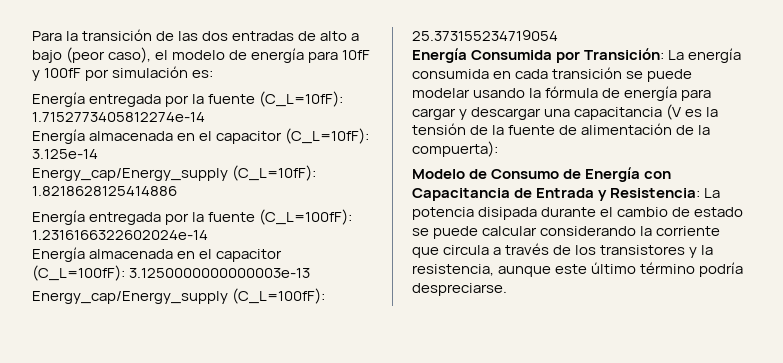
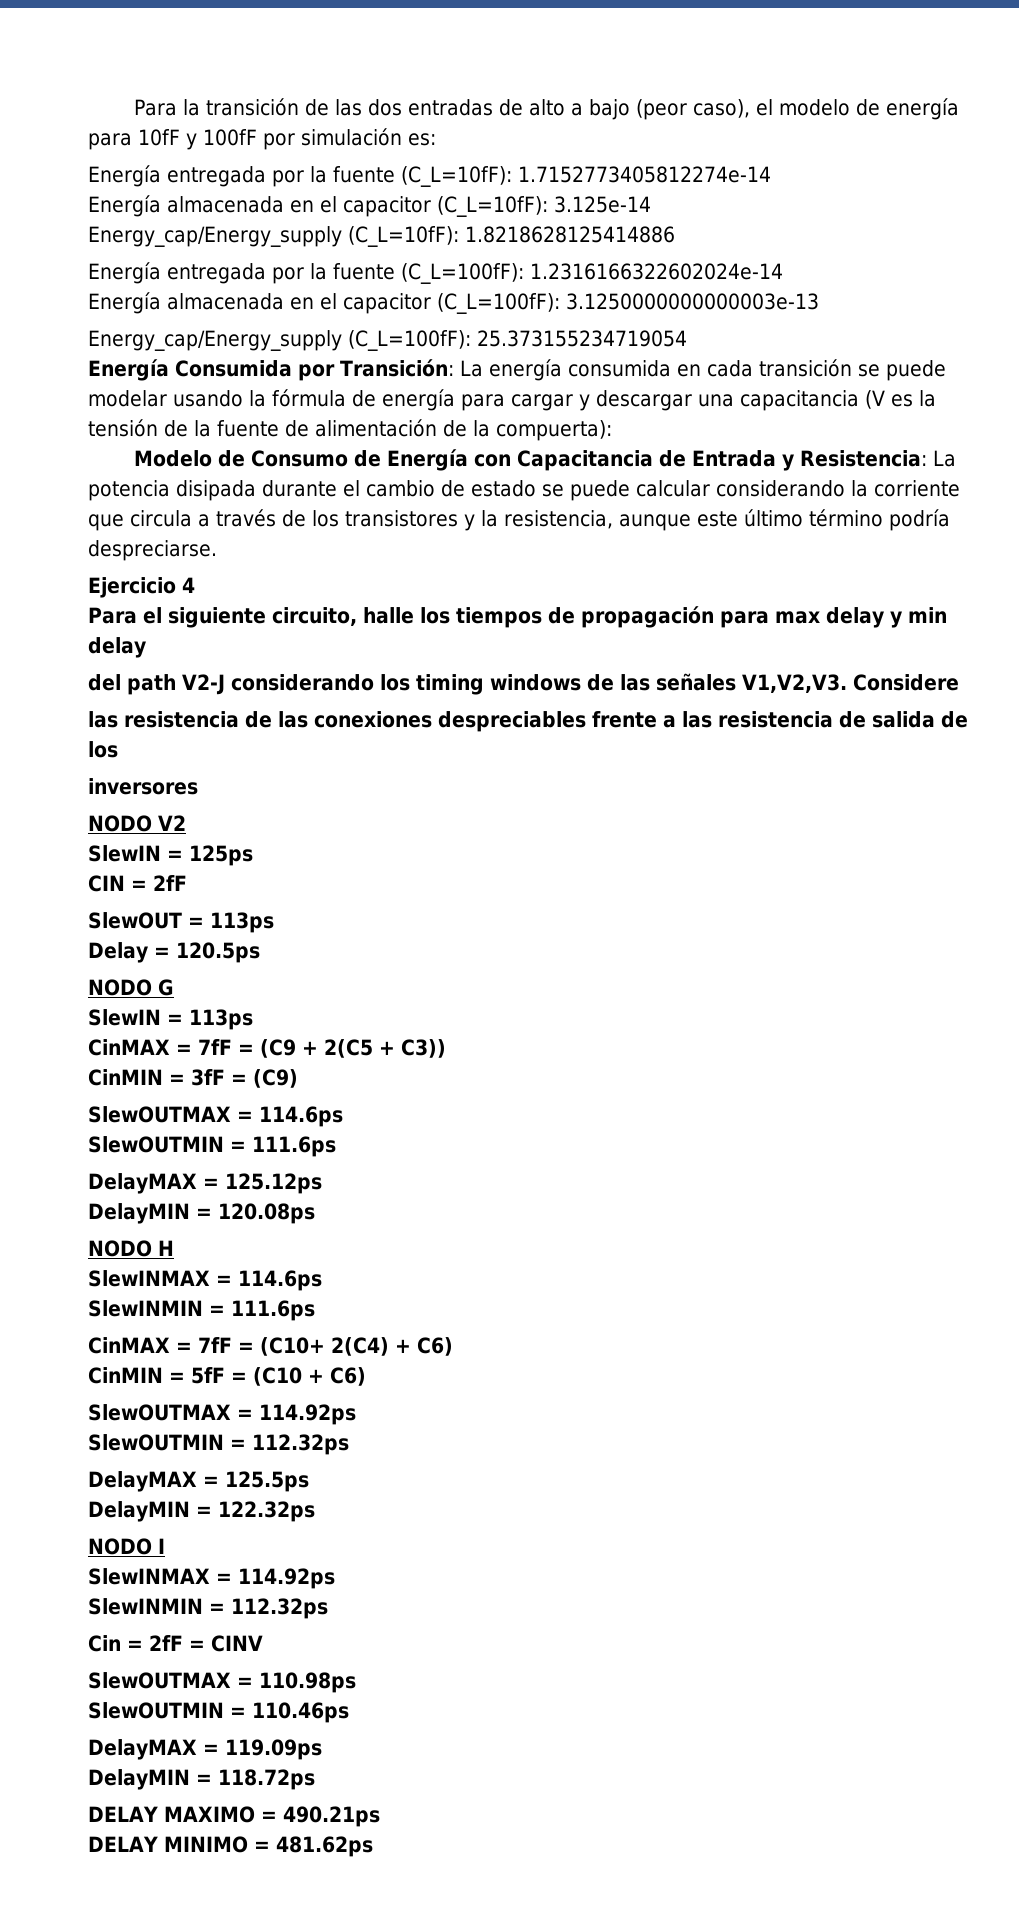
(507, 289) none -> [88,577,195,598] [88,606,947,628] [88,637,146,658] [88,673,959,695] [88,711,968,732] [88,741,118,758] [88,778,198,795] [88,815,186,832] [88,845,253,866] [88,875,187,892] [88,912,274,933] [88,942,260,963] [88,979,174,996] [88,1009,253,1030] [88,1039,446,1058] [88,1069,298,1088] [88,1106,343,1127] [88,1136,336,1157] [88,1173,322,1194] [88,1203,315,1224] [88,1240,174,1257] [88,1270,322,1291] [88,1300,315,1321] [88,1337,453,1356] [88,1367,366,1386] [88,1404,356,1425] [88,1434,349,1455] [88,1471,309,1492] [88,1501,315,1522] [88,1538,165,1555] [88,1568,335,1589] [88,1598,328,1619] [88,1635,263,1652] [88,1672,356,1693] [88,1702,349,1723] [88,1739,322,1760] [88,1769,315,1790] [88,1806,380,1827] [88,1836,373,1857] // Ejercicio 4 // Para el siguiente circuito, halle los tiempos de propagación para max delay y min delay // del path V2-J considerando los timing windows de las señales V1,V2,V3. Considere // las resistencia de las conexiones despreciables frente a las resistencia de salida de los // inversores // NODO V2 // SlewIN = 125ps // CIN = 2fF // SlewOUT = 113ps // Delay = 120.5ps // NODO G // SlewIN = 113ps // CinMAX = 7fF = (C9 + 2(C5 + C3)) // CinMIN = 3fF = (C9) // SlewOUTMAX = 114.6ps // SlewOUTMIN = 111.6ps // DelayMAX = 125.12ps // DelayMIN = 120.08ps // NODO H // SlewINMAX = 114.6ps // SlewINMIN = 111.6ps // CinMAX = 7fF = (C10+ 2(C4) + C6) // CinMIN = 5fF = (C10 + C6) // SlewOUTMAX = 114.92ps // SlewOUTMIN = 112.32ps // DelayMAX = 125.5ps // DelayMIN = 122.32ps // NODO I // SlewINMAX = 114.92ps // SlewINMIN = 112.32ps // Cin = 2fF = CINV // SlewOUTMAX = 110.98ps // SlewOUTMIN = 110.46ps // DelayMAX = 119.09ps // DelayMIN = 118.72ps // DELAY MAXIMO = 490.21ps // DELAY MINIMO = 481.62ps

